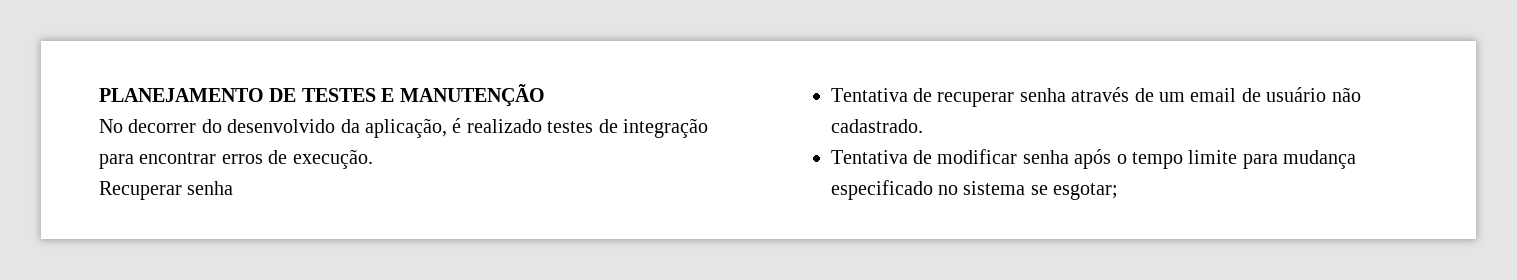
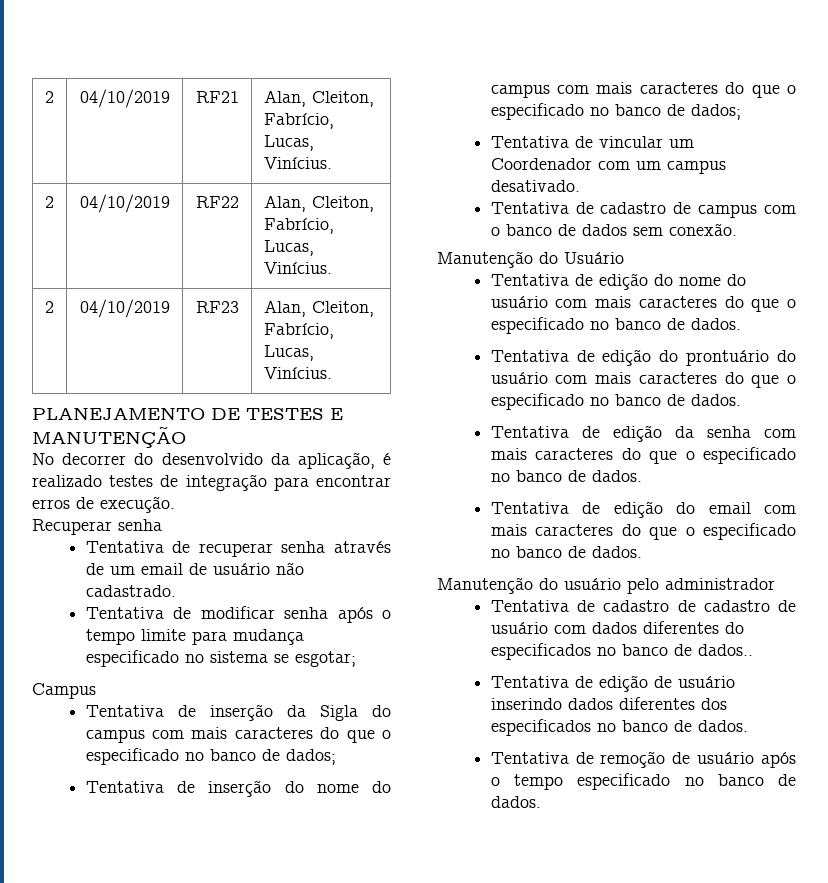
(99, 95) none -> [45,91,54,103] [79,89,170,108] [195,91,239,103] [263,90,374,107] [263,113,334,129] [263,135,314,151] [263,157,332,169] [45,196,54,208] [79,194,170,213] [195,196,239,208] [263,195,374,212] [263,218,334,234] [263,240,314,256] [263,262,332,274] [45,301,54,313] [79,299,170,318] [195,301,239,313] [263,300,374,317] [263,323,334,339] [263,345,314,361] [263,367,332,379] 2 | 04/10/2019 | RF21 | Alan, Cleiton, Fabrício, Lucas, Vinícius. // 2 | 04/10/2019 | RF22 | Alan, Cleiton, Fabrício, Lucas, Vinícius. // 2 | 04/10/2019 | RF23 | Alan, Cleiton, Fabrício, Lucas, Vinícius. //
(1119, 191) none -> [32,683,96,699] [85,704,391,721] [85,727,392,743] [85,748,336,765] [85,780,392,797] [490,82,796,98] [490,103,741,120] [490,136,694,148] [490,158,726,174] [490,180,580,192] [490,202,796,218] [490,223,737,236] [437,251,624,268] [490,273,746,290] [490,296,796,312] [490,317,741,334] [490,349,796,366] [490,372,796,388] [490,393,741,410] [490,425,796,442] [490,447,796,464] [490,470,642,482] [490,501,797,518] [490,523,796,540] [490,546,642,558] [437,577,775,594] [490,600,796,612] [490,621,744,634] [490,643,753,660] [490,675,735,692] [490,697,727,710] [490,719,748,736] [490,751,796,768] [490,773,796,790] [490,796,541,808] // Campus // Tentativa de inserção da Sigla do campus com mais caracteres do que o especificado no banco de dados; // Tentativa de inserção do nome do campus com mais caracteres do que o especificado no banco de dados; // Tentativa de vincular um Coordenador com um campus desativado. // Tentativa de cadastro de campus com o banco de dados sem conexão. // Manutenção do Usuário // Tentativa de edição do nome do usuário com mais caracteres do que o especificado no banco de dados. // Tentativa de edição do prontuário do usuário com mais caracteres do que o especificado no banco de dados. // Tentativa de edição da senha com mais caracteres do que o especificado no banco de dados. // Tentativa de edição do email com mais caracteres do que o especificado no banco de dados. // Manutenção do usuário pelo administrador // Tentativa de cadastro de cadastro de usuário com dados diferentes do especificados no banco de dados.. // Tentativa de edição de usuário inserindo dados diferentes dos especificados no banco de dados. // Tentativa de remoção de usuário após o tempo especificado no banco de dados.

